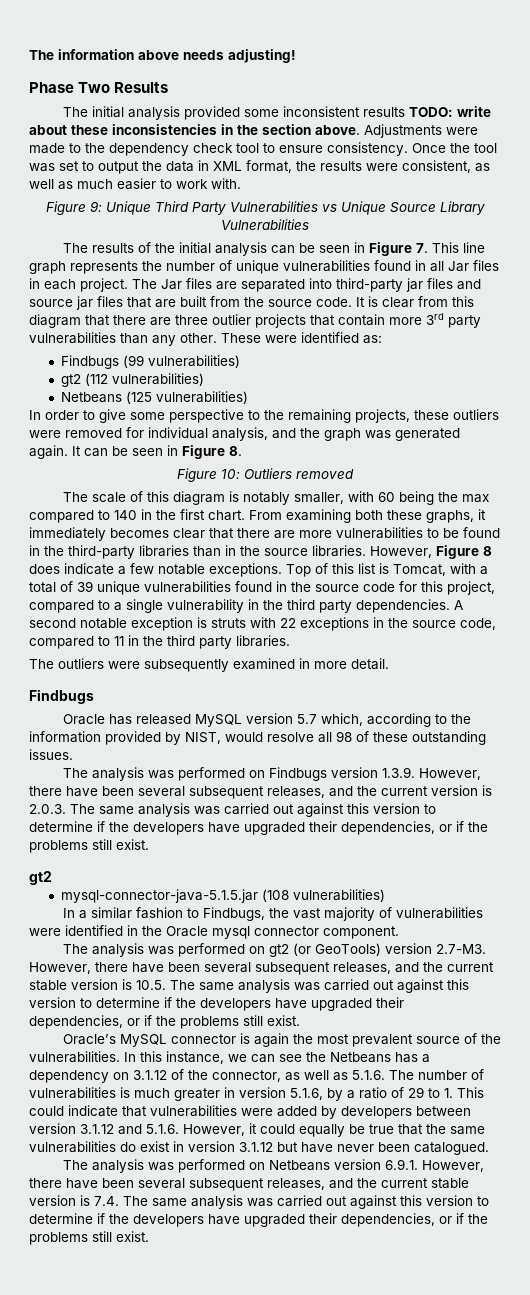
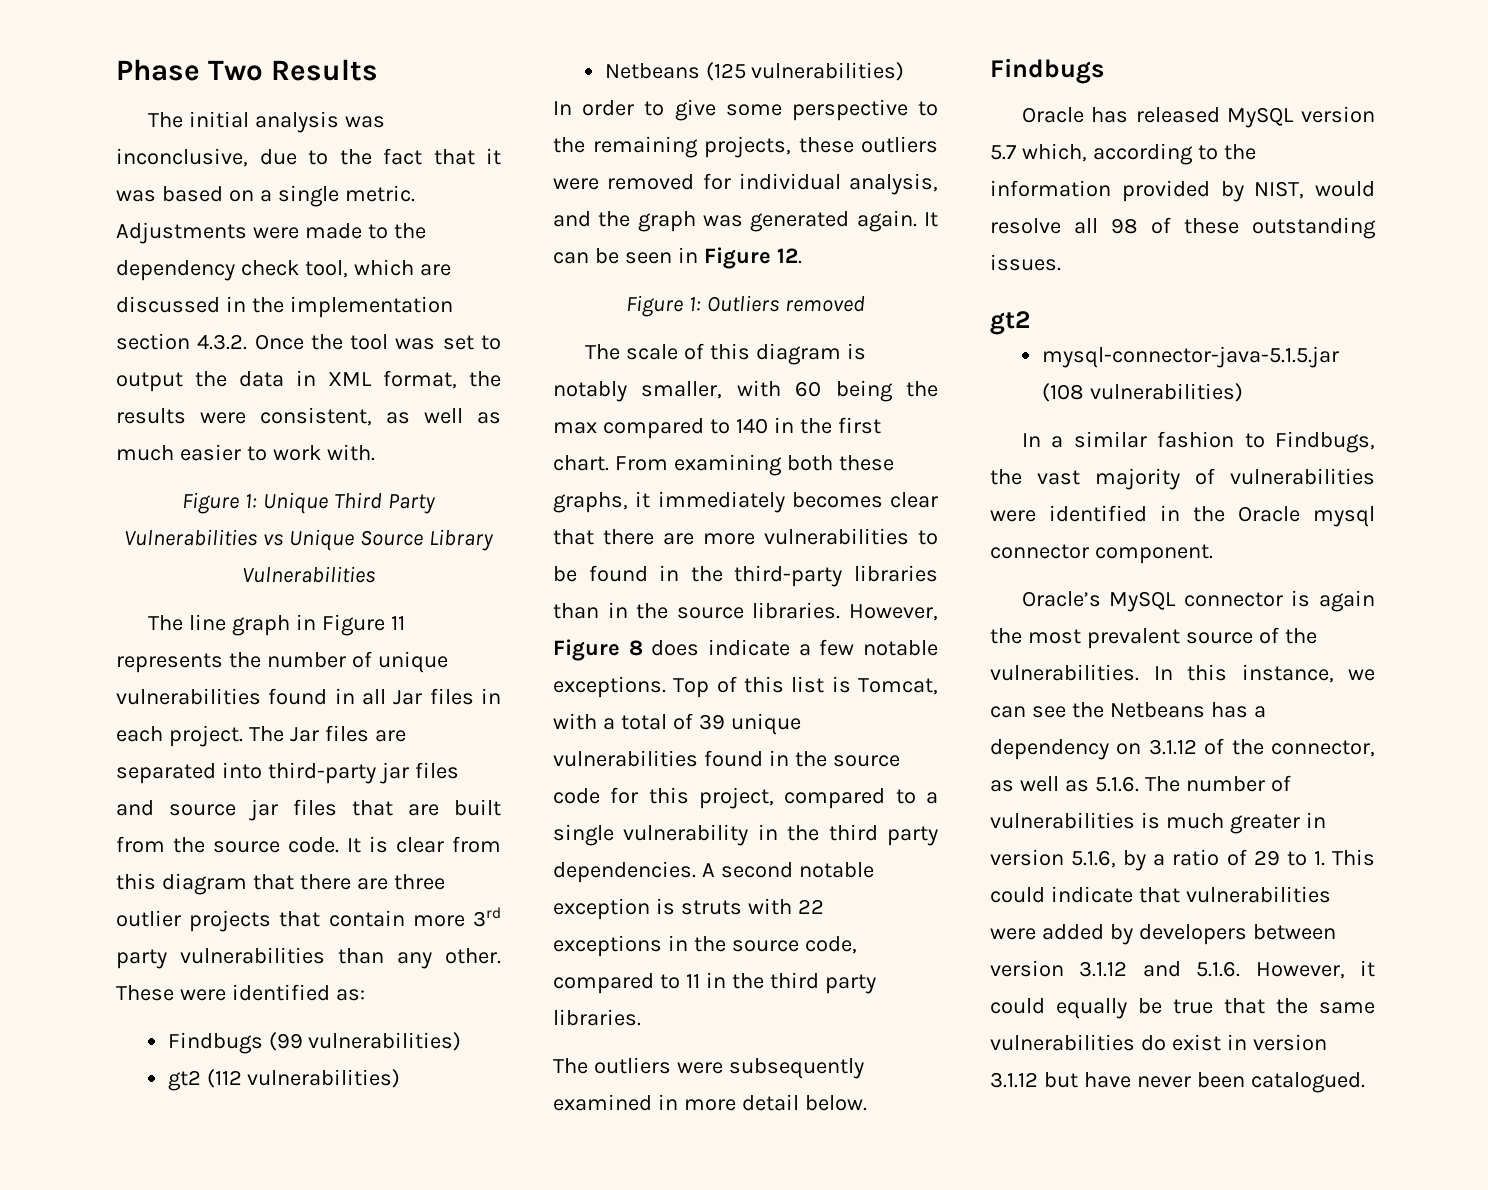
[29,49,296,63] The information above needs adjusting! // -> (116, 70) none
[183,106,491,120] [29,124,360,135] provided some inconsistent results TODO: write about these inconsistencies in the section above. -> [344,116,385,128] [116,148,501,167] [116,185,415,207] was inconclusive, due to the fact that it was based on a single metric.
[236,142,408,156] tool to ensure consistency. -> [304,259,451,278] [116,296,453,318] [116,333,248,350] tool, which are discussed in the implementation section 4.3.2.
[89,201,102,212] 9: -> [245,494,258,508] 1:
[91,242,485,256] [29,261,66,274] results of the initial analysis can be seen in Figure 7. This line graph -> [188,614,405,636] line graph in Figure 11
[229,446,242,456] [177,468,240,482] 8. // Figure 10: -> [776,248,802,264] [626,295,702,317] 12. // Figure 1:
[351,658,389,670] detail. -> [741,1094,867,1111] detail below.
[62,767,481,781] [29,785,492,799] [29,803,436,817] [29,821,488,835] [29,839,149,853] // The analysis was performed on Findbugs version 1.3.9. However, there have been several subsequent releases, and the current version is 2.0.3. The same analysis was carried out against this version to determine if the developers have upgraded their dependencies, or if the problems still exist. -> (1061, 262) none
[62,943,486,957] [29,962,494,975] [29,979,469,993] [29,997,404,1011] [29,1015,300,1029] // The analysis was performed on gt2 (or GeoTools) version 2.7-M3. However, there have been several subsequent releases, and the current stable version is 10.5. The same analysis was carried out against this version to determine if the developers have upgraded their dependencies, or if the problems still exist. -> (1213, 554) none
[62,1159,484,1173] [29,1178,469,1191] [29,1195,489,1209] [29,1213,488,1227] [29,1231,149,1245] // The analysis was performed on Netbeans version 6.9.1. However, there have been several subsequent releases, and the current stable version is 7.4. The same analysis was carried out against this version to determine if the developers have upgraded their dependencies, or if the problems still exist. -> (1365, 1082) none

